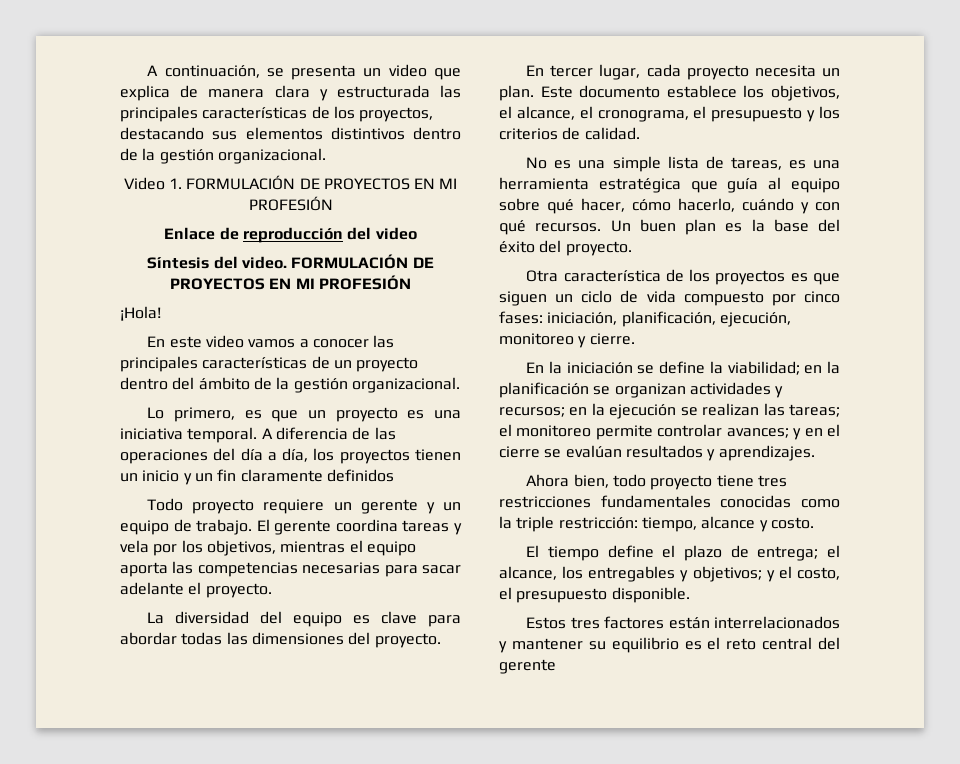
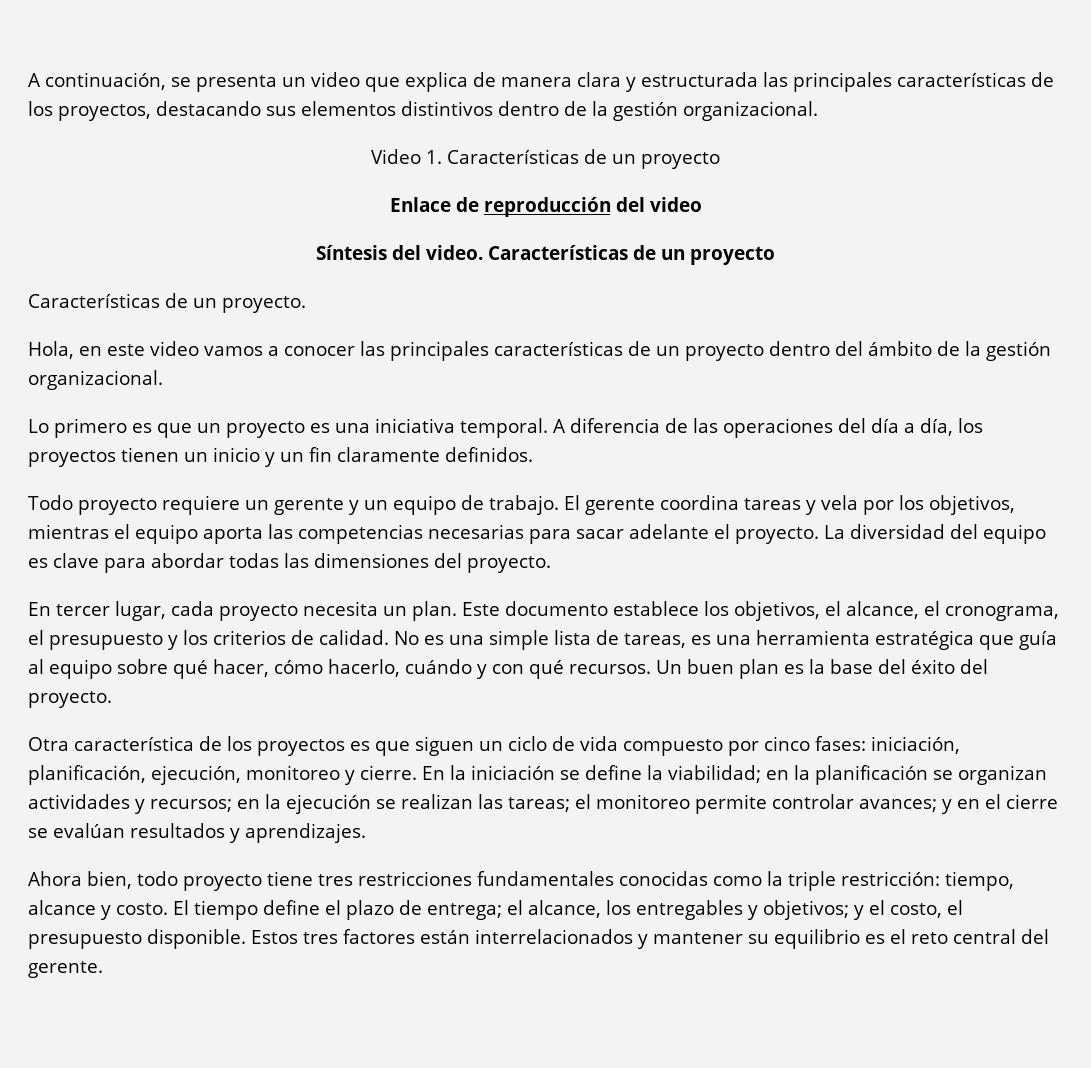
[186,175,458,190] [248,196,333,211] FORMULACIÓN DE PROYECTOS EN MI PROFESIÓN -> [447,149,720,169] Características de un proyecto
[291,254,434,269] [170,275,411,290] [120,306,161,321] [147,336,166,347] FORMULACIÓN DE PROYECTOS EN MI PROFESIÓN // ¡Hola! // En -> [488,245,775,265] [28,293,306,313] [28,341,102,359] Características de un proyecto // Características de un proyecto. // Hola, en
[173,407,235,422] primero, -> [54,418,127,438] primero
[326,469,394,482] definidos -> [445,447,533,462] definidos.
(272, 590) // -> (819, 535) none
(640, 133) // -> (389, 637) none
(635, 339) // -> (417, 772) none
(814, 523) // -> (168, 909) none
(690, 595) // -> (246, 939) none
[499,659,556,674] gerente -> [28,961,103,978] gerente.

